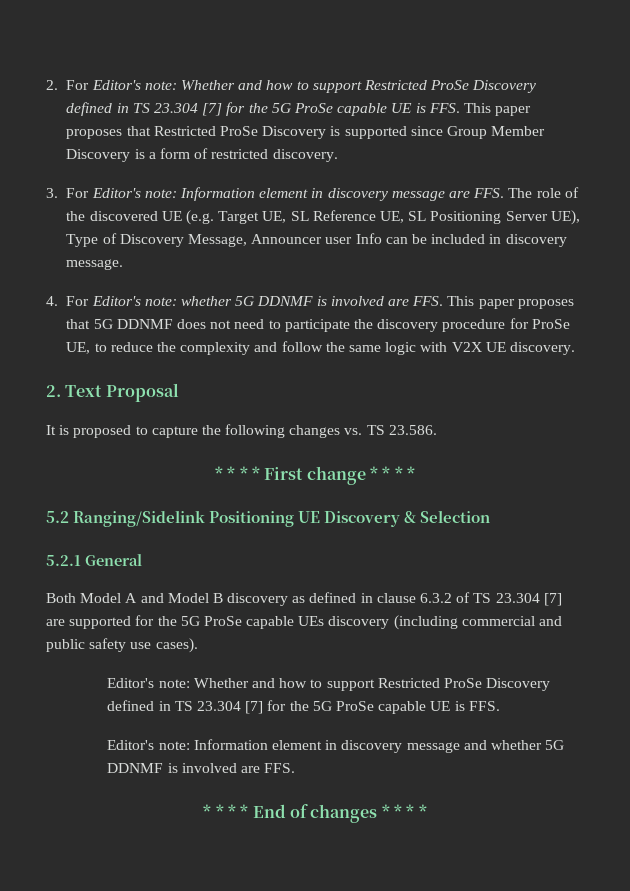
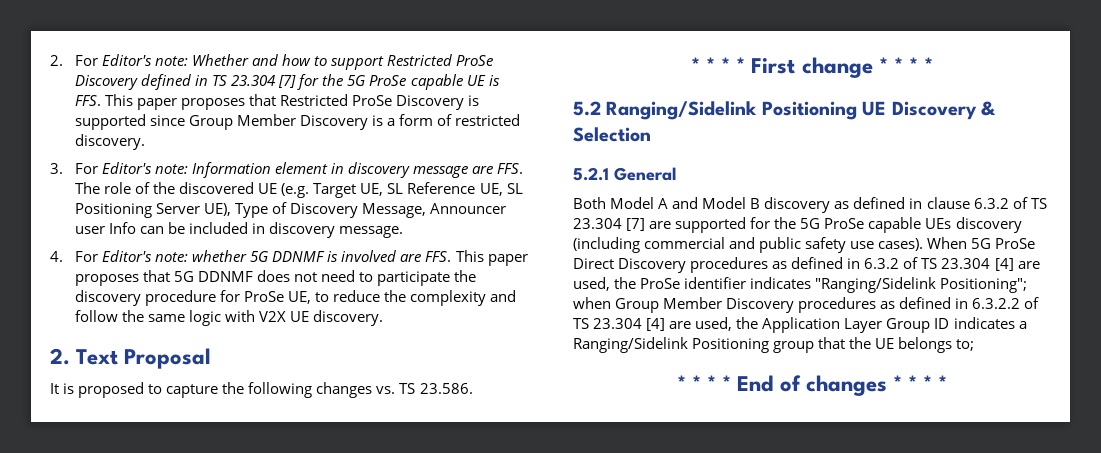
[107,678,551,691] [107,700,500,714] [107,739,565,753] [107,763,296,773] // Editor's note: Whether and how to support Restricted ProSe Discovery defined in TS 23.304 [7] for the 5G ProSe capable UE is FFS. // Editor's note: Information element in discovery message and whether 5G DDNMF is involved are FFS. -> [927,237,1036,249] [573,257,1040,273] [573,277,1028,293] [573,297,1040,313] [573,317,1027,333] [573,337,975,353] When 5G ProSe Direct Discovery procedures as defined in 6.3.2 of TS 23.304 [4] are used, the ProSe identifier indicates "Ranging/Sidelink Positioning"; when Group Member Discovery procedures as defined in 6.3.2.2 of TS 23.304 [4] are used, the Application Layer Group ID indicates a Ranging/Sidelink Positioning group that the UE belongs to;

